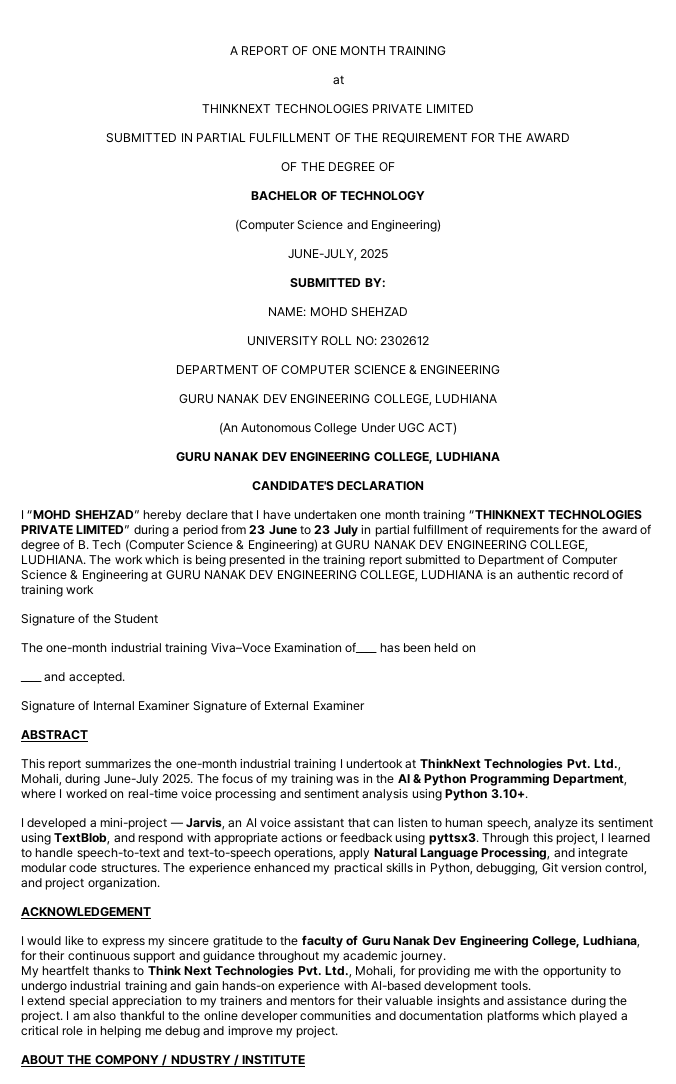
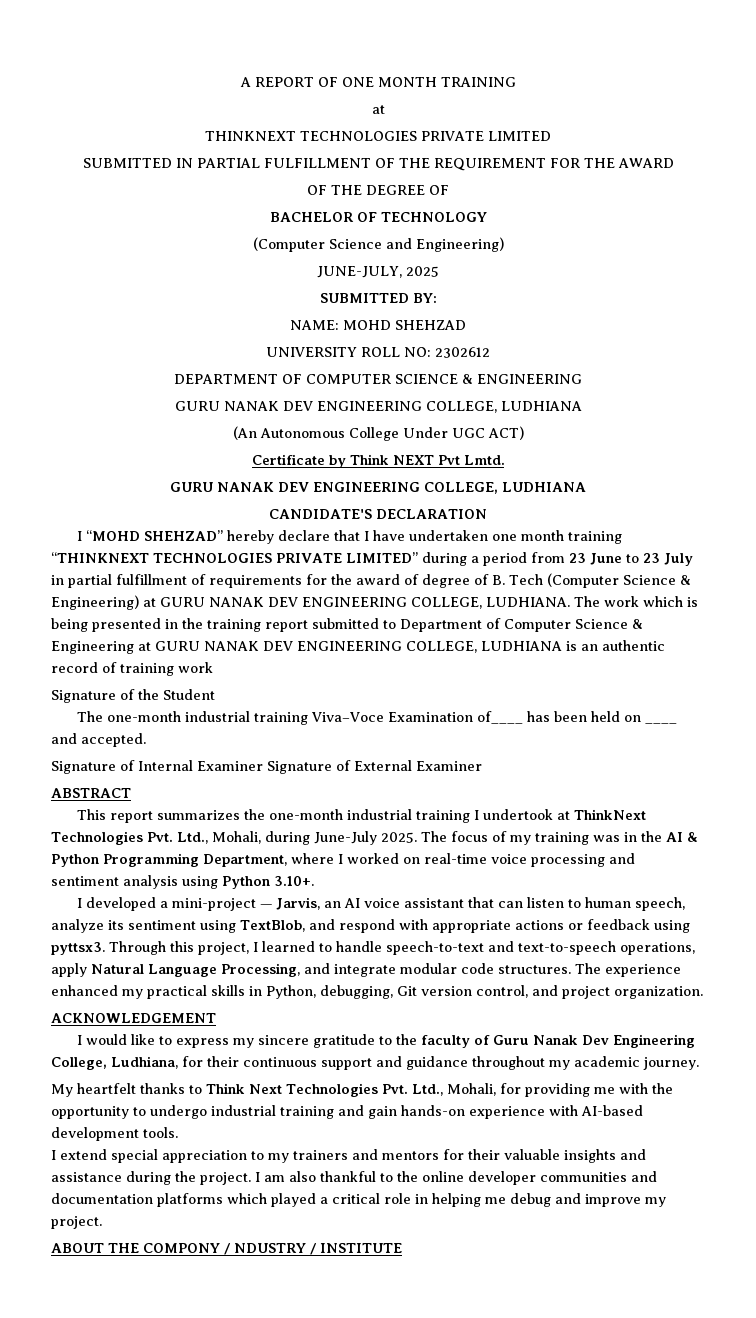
(458, 428) none -> [251,454,505,468] // Certificate by Think NEXT Pvt Lmtd.
(476, 649) // -> (642, 718) none

